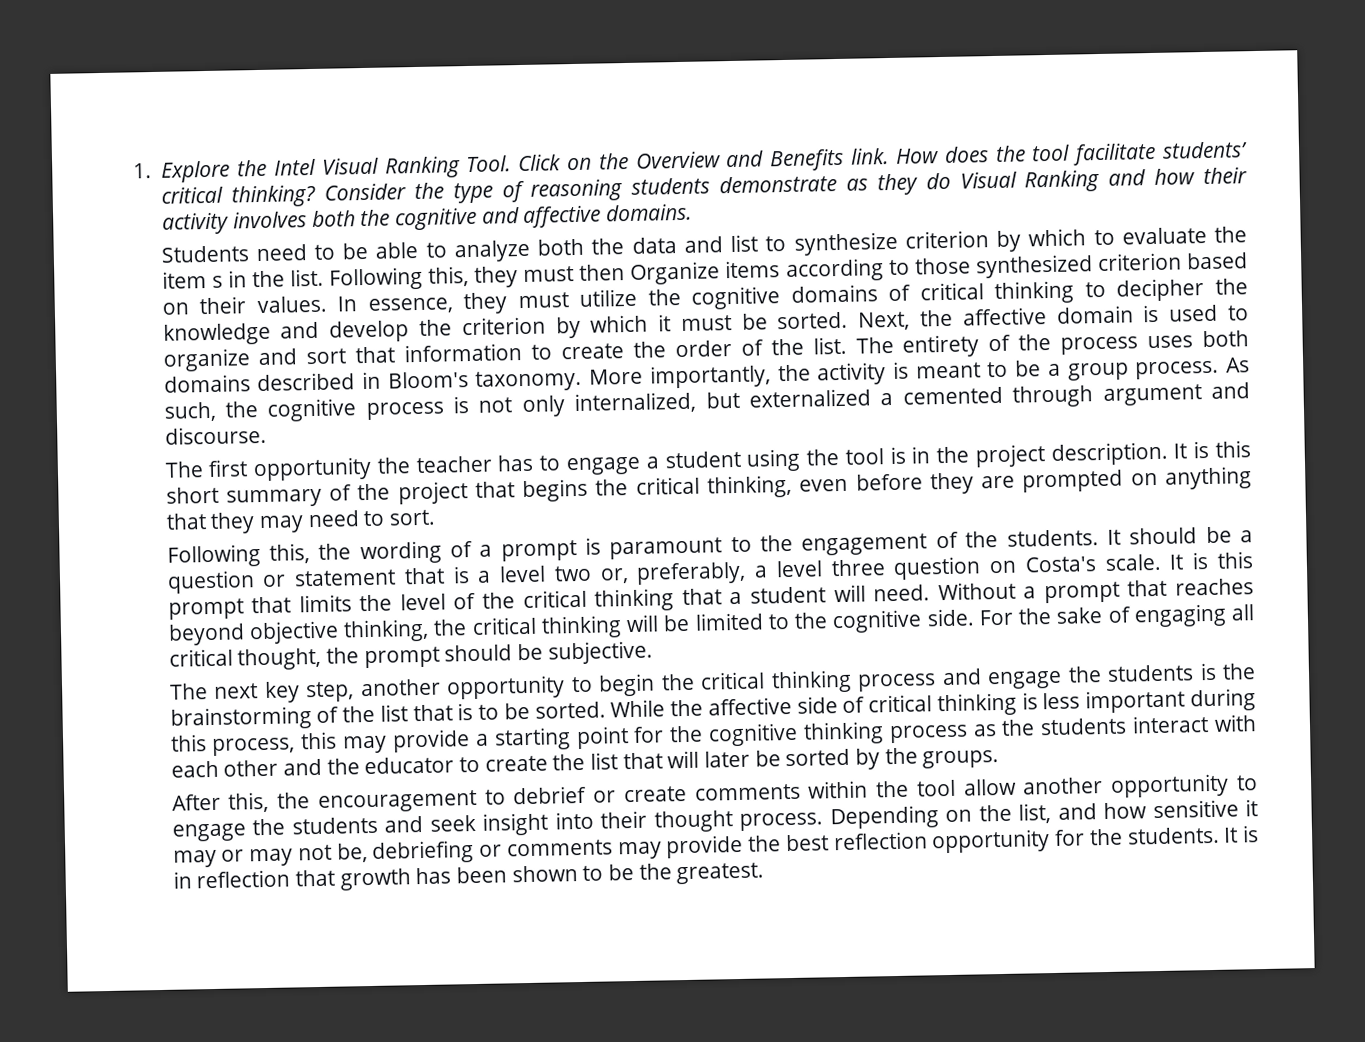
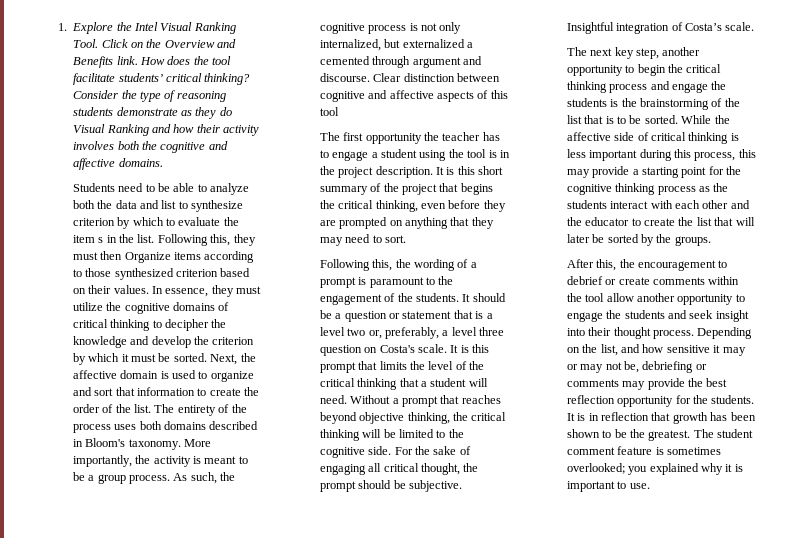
(267, 435) none -> [373,73,500,82] [319,90,508,102] [319,107,339,116] Clear distinction between cognitive and affective aspects of this tool
(653, 652) none -> [566,22,755,34] Insightful integration of Costa’s scale.
(765, 873) none -> [693,429,754,438] [566,446,721,455] [566,463,743,475] [566,481,650,492] The student comment feature is sometimes overlooked; you explained why it is important to use.

